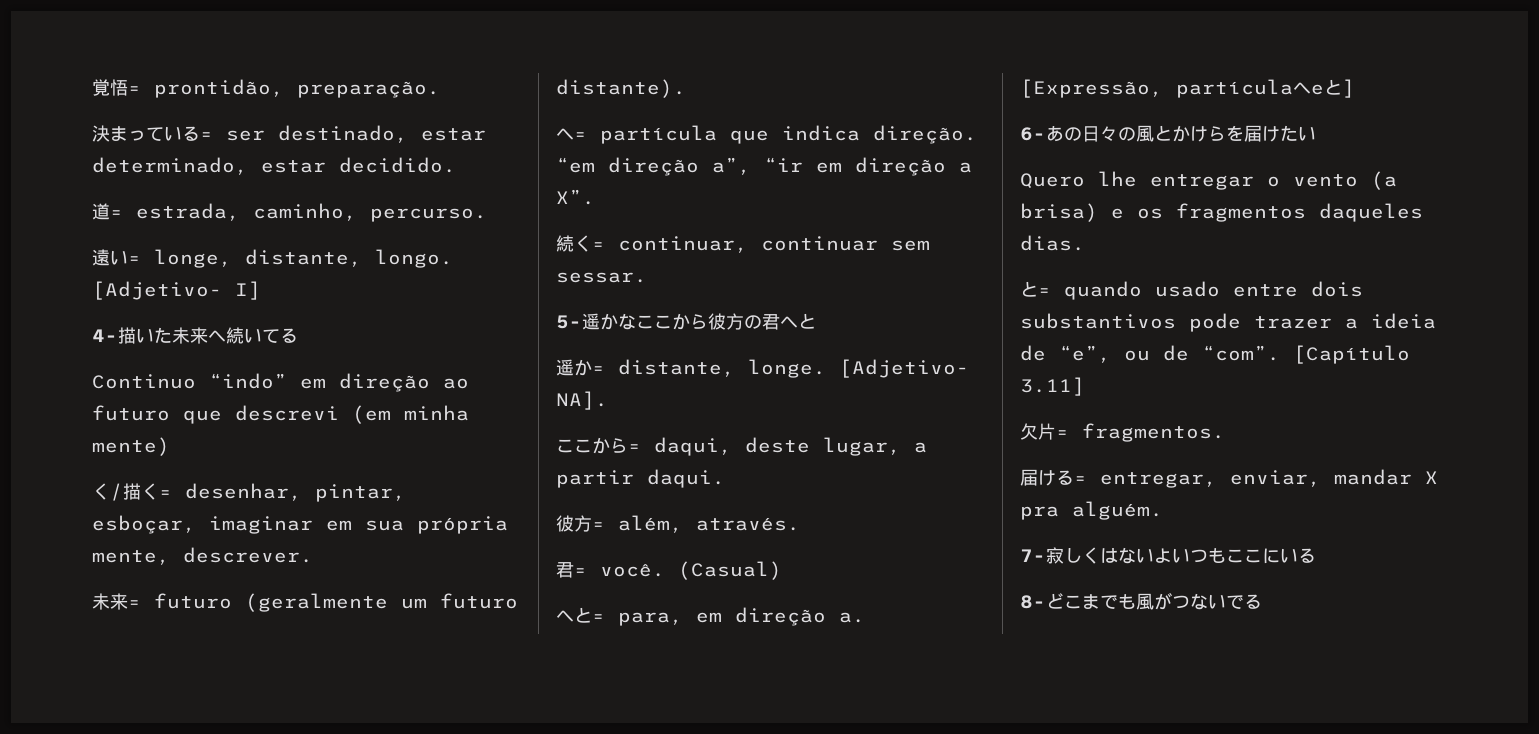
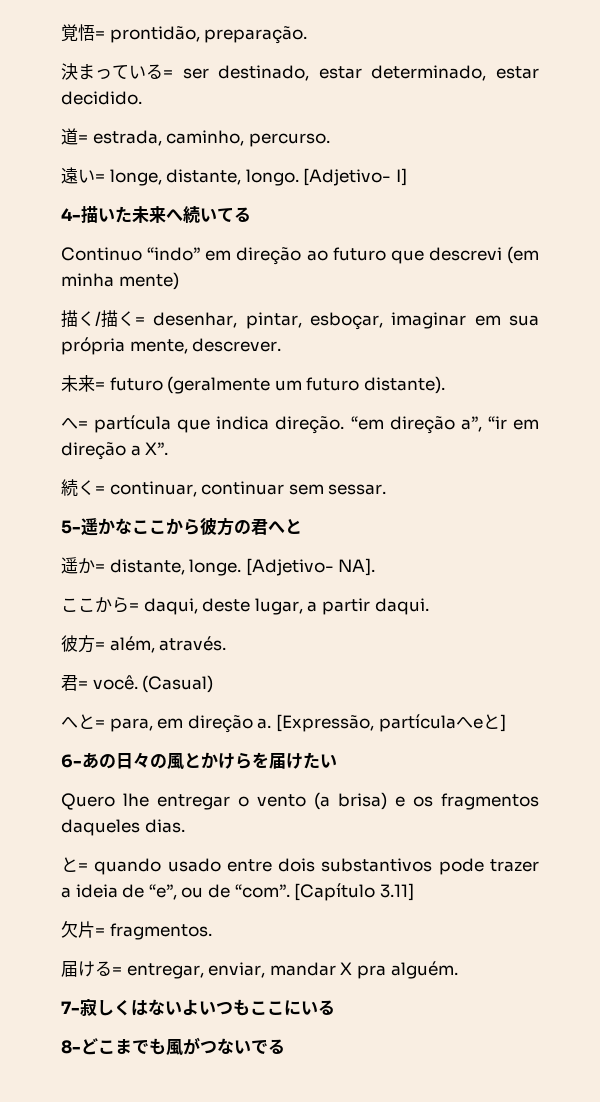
(170, 446) none -> [61,310,78,328] 描

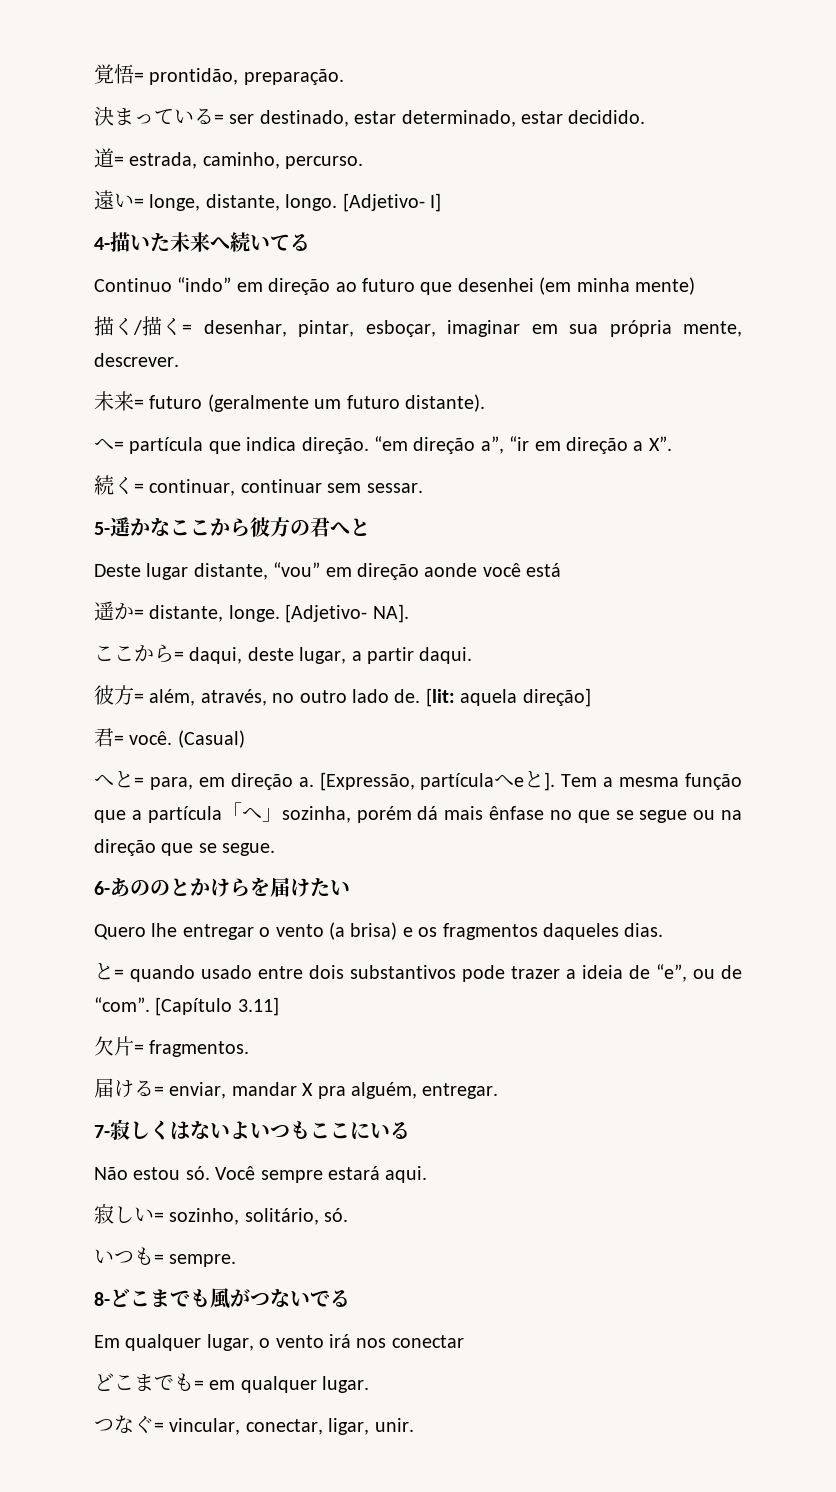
[428,247,502,261] descrevi -> [457,278,534,292] desenhei
(302, 526) none -> [94,562,562,580] // Deste lugar distante, “vou” em direção aonde você está
[159,636,227,651] através. -> [200,688,591,707] através, no outro lado de. [lit: aquela direção]
[499,714,506,732] ] -> [544,772,742,791] [94,802,742,823] [94,839,276,856] ]. Tem a mesma função que a partícula「へ」sozinha, porém dá mais ênfase no que se segue ou na direção que se segue.
[116,752,184,770] 日々の風 -> [150,880,170,896] の
[126,963,204,979] entregar, -> (164, 1091) none
[390,961,458,979] alguém. -> [351,1082,499,1099] alguém, entregar.
(335, 1007) none -> [94,1166,428,1183] [94,1204,349,1225] [94,1247,237,1267] // Não estou só. Você sempre estará aqui. // 寂しい= sozinho, solitário, só. // いつも= sempre.
(285, 1046) none -> [94,1334,464,1351] [94,1373,370,1393] [94,1415,414,1435] // Em qualquer lugar, o vento irá nos conectar // どこまでも= em qualquer lugar. // つなぐ= vincular, conectar, ligar, unir.

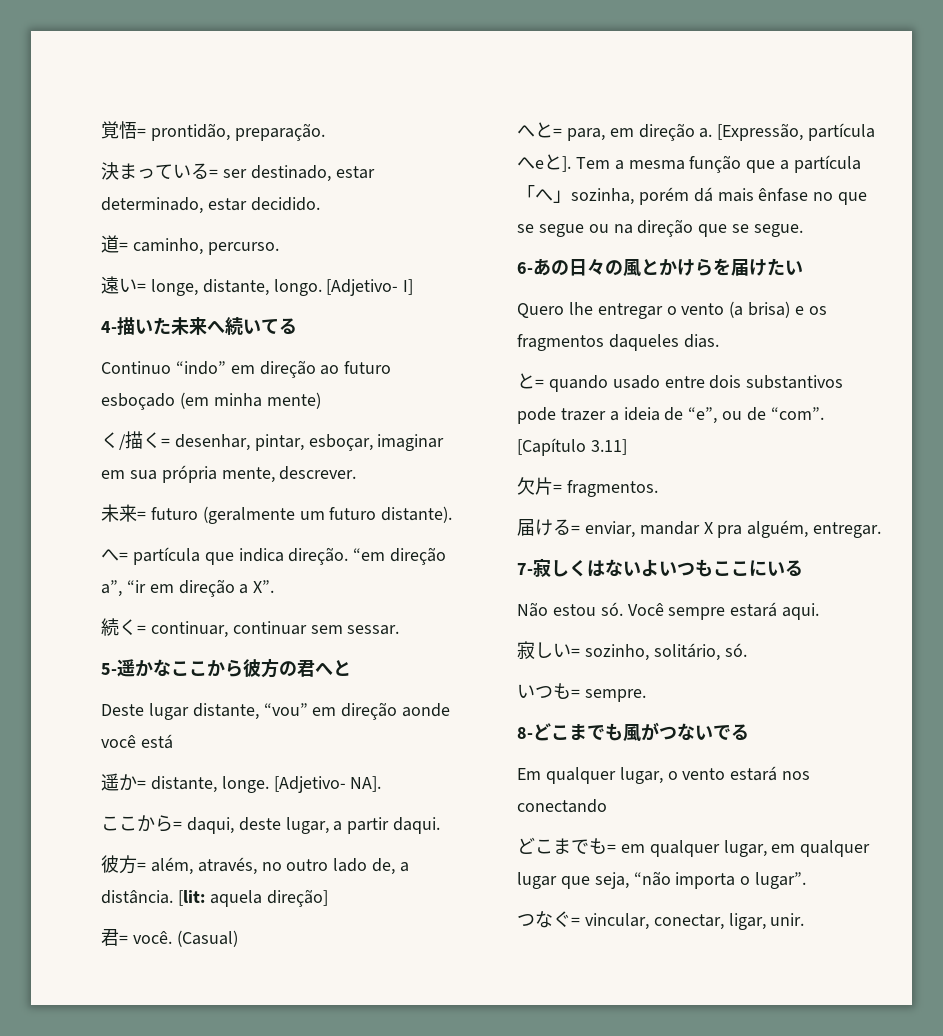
[129,152,198,169] estrada, -> (128, 246) none
[420,278,534,295] que desenhei -> [101,393,175,410] esboçado
[94,316,114,336] 描 -> (321, 400) none
[394,689,421,703] de. -> [372,858,410,875] [101,890,173,904] de, a distância.
[150,880,170,896] の -> [569,259,641,277] 日々の風
[329,1334,464,1348] irá nos conectar -> [730,766,811,781] [517,799,607,813] estará nos conectando
[322,1376,370,1393] lugar. -> [723,840,871,857] [517,871,807,889] lugar, em qualquer lugar que seja, “não importa o lugar”.

